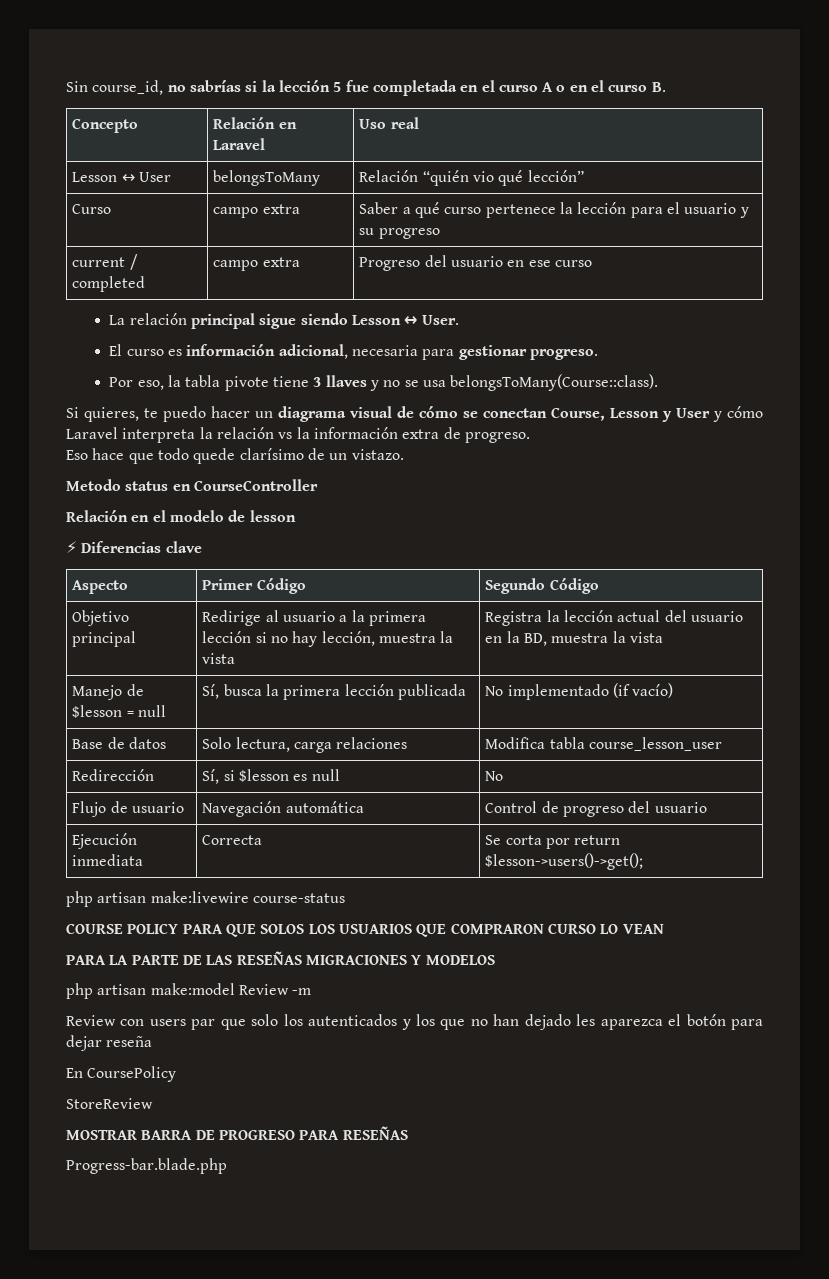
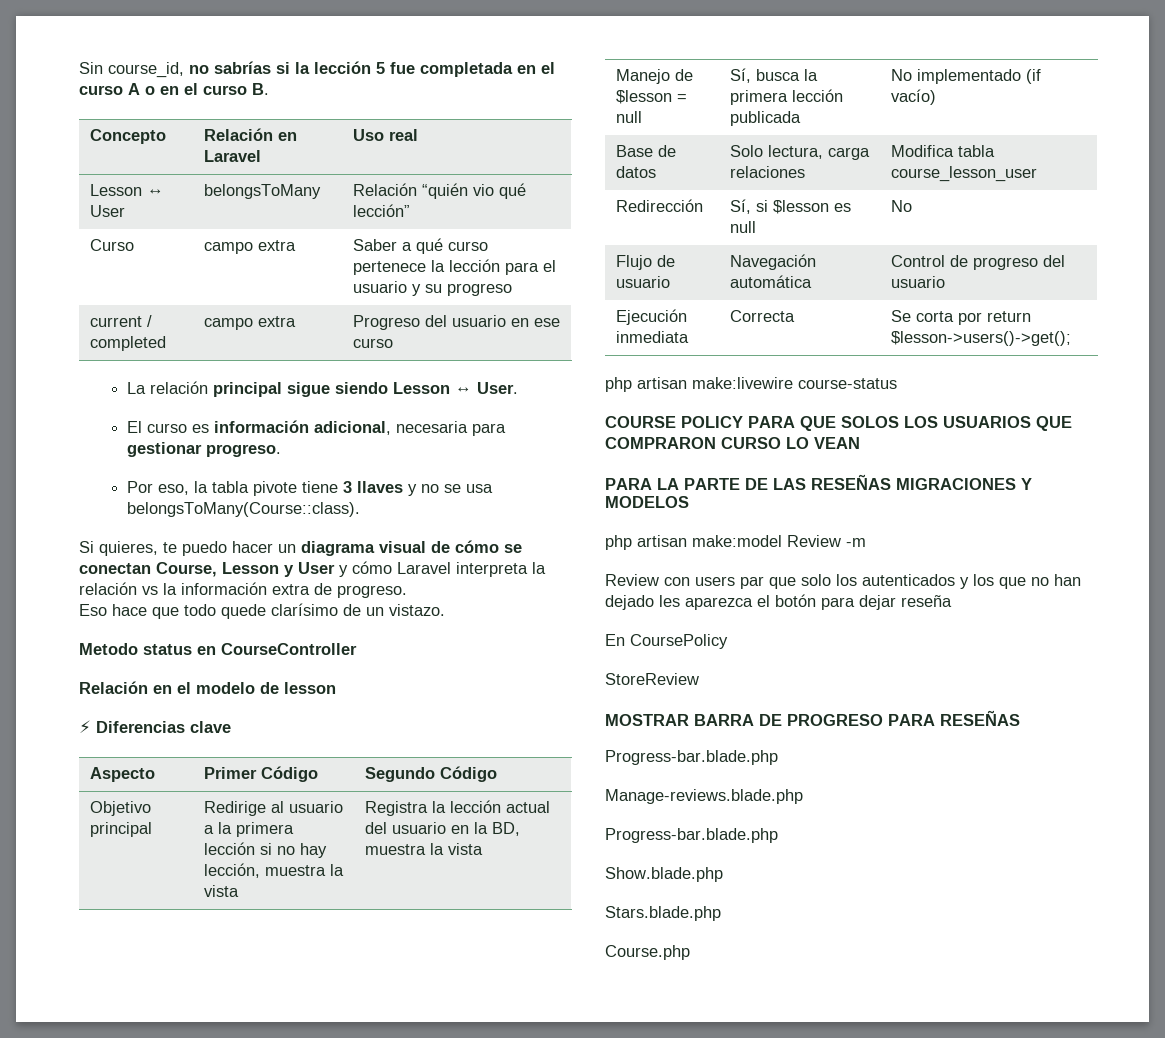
(227, 1166) none -> [605,789,803,804] [605,828,778,843] [605,867,723,882] [605,906,721,921] [605,945,690,960] // Manage-reviews.blade.php // Progress-bar.blade.php // Show.blade.php // Stars.blade.php // Course.php

